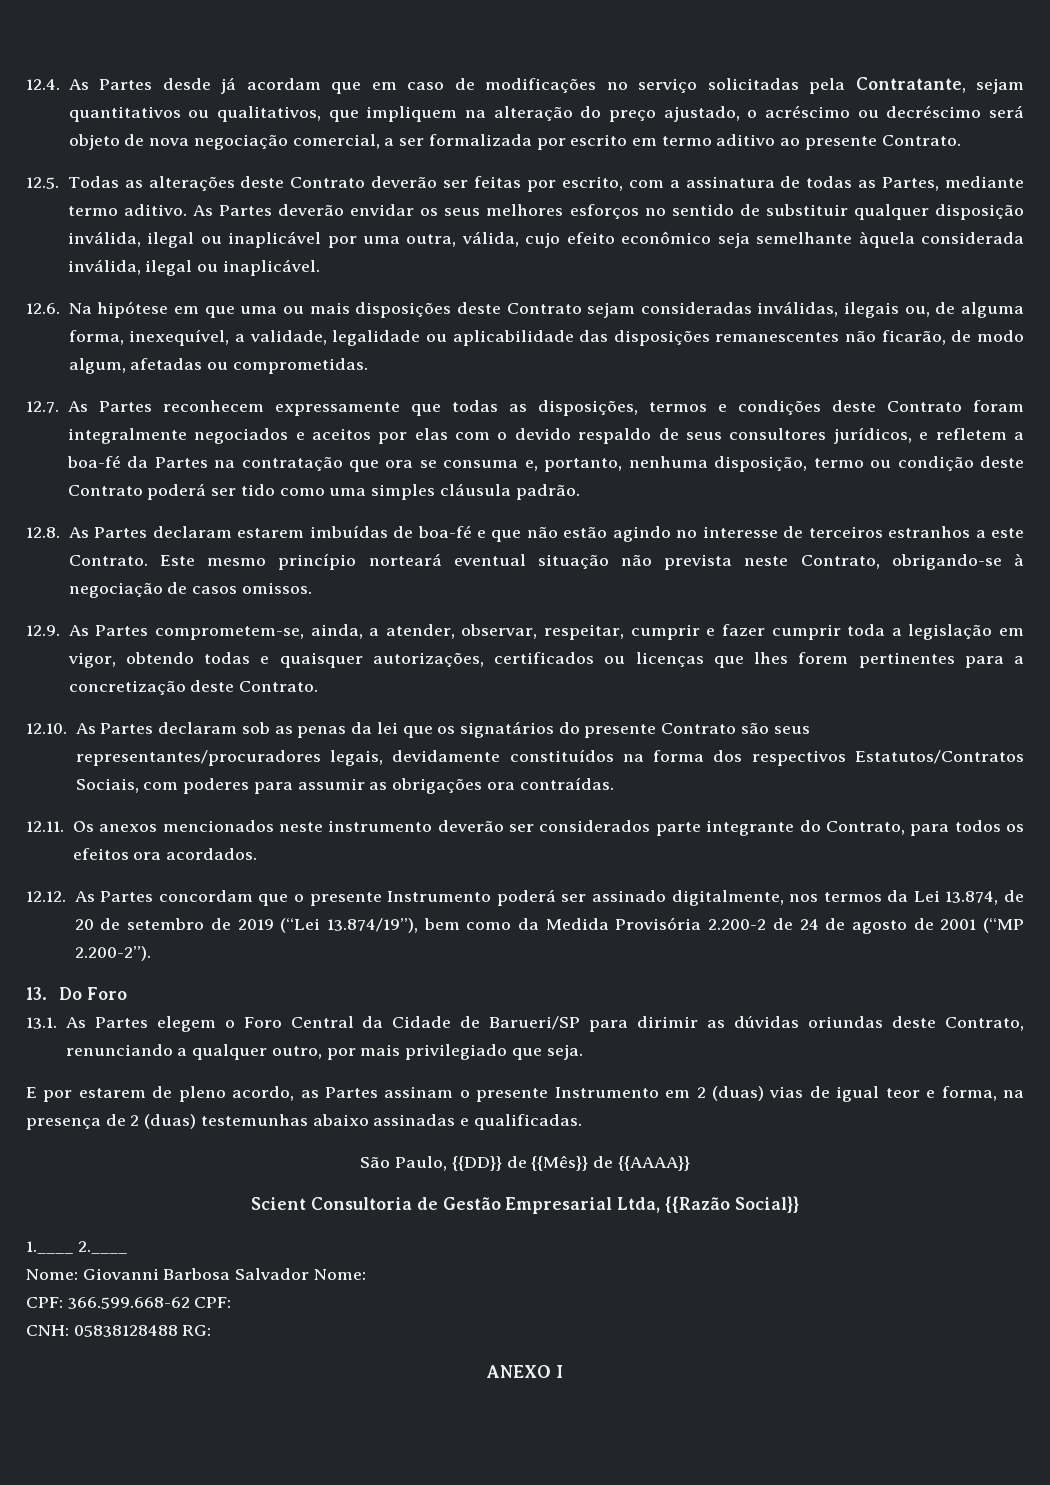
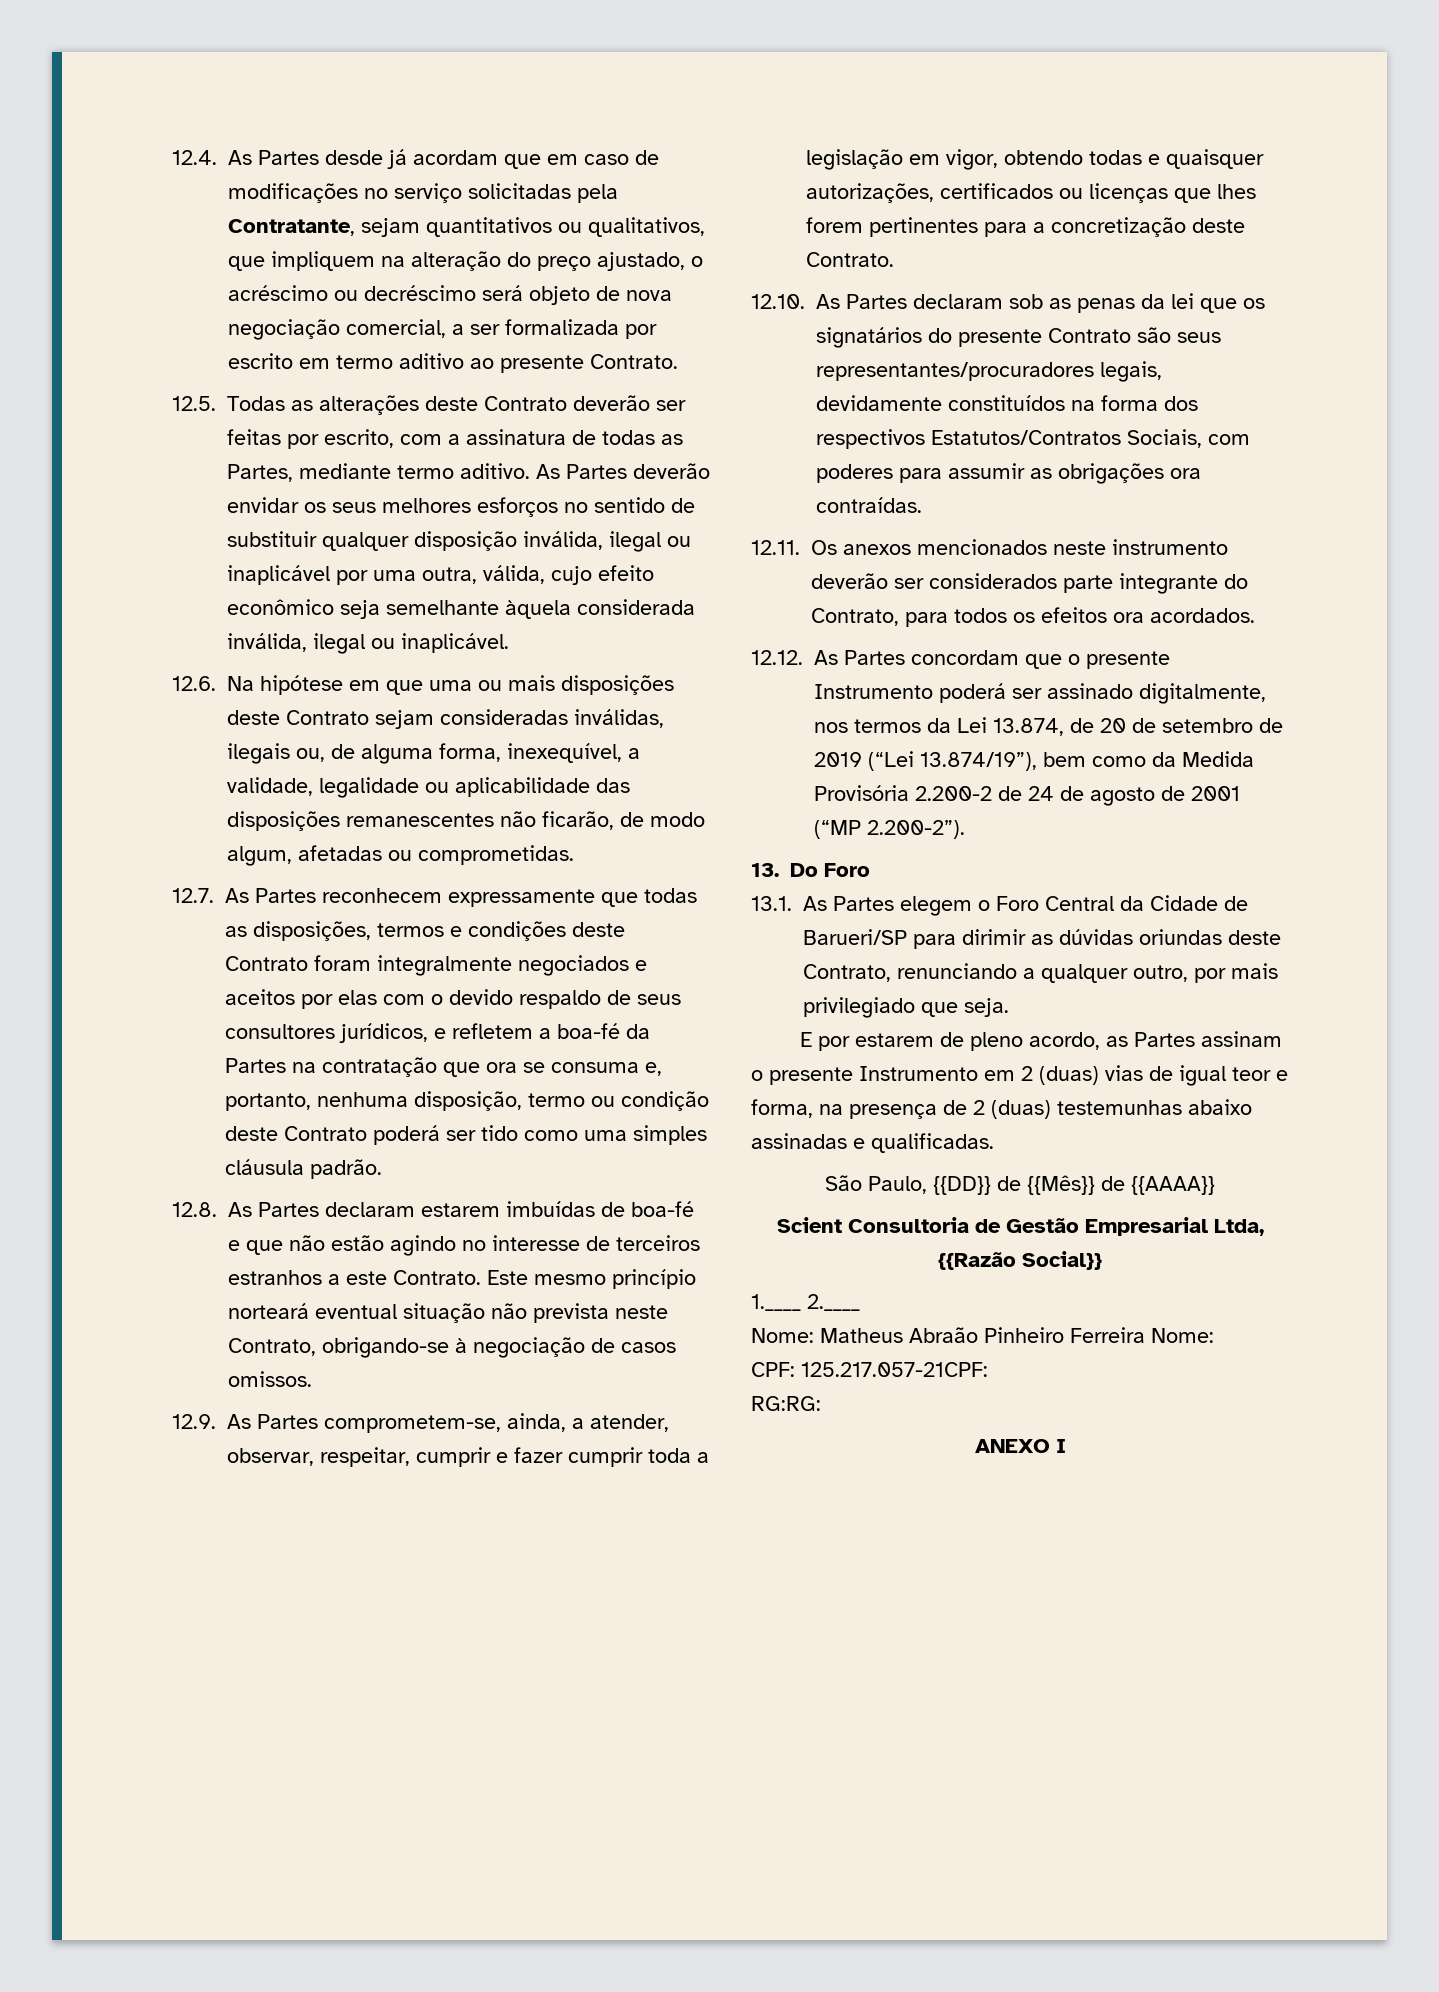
[82,1268,366,1280] [26,1297,232,1309] [26,1325,212,1337] Giovanni Barbosa Salvador Nome: // CPF: 366.599.668-62 CPF: // CNH: 05838128488 RG: -> [820,1327,1214,1343] [751,1362,988,1377] [751,1396,821,1411] Matheus Abraão Pinheiro Ferreira Nome: // CPF: 125.217.057-21CPF: // RG:RG:

